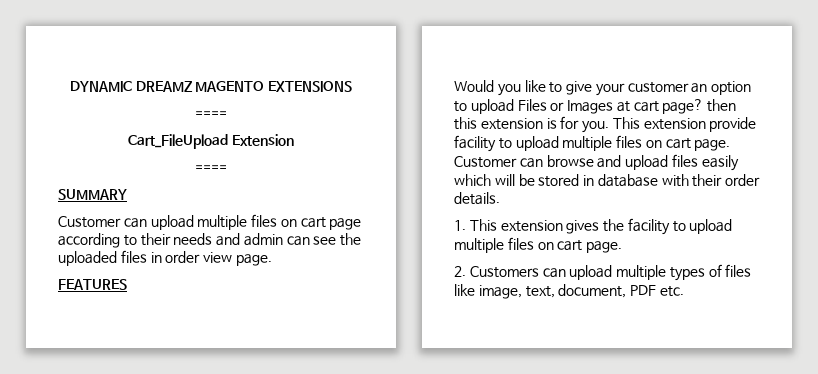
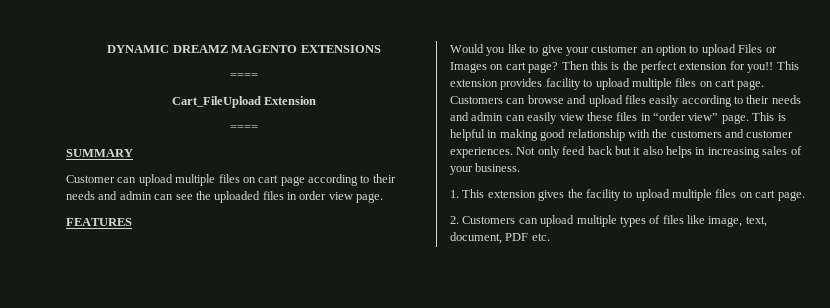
[616,101,630,112] at -> [490,64,504,70] on
[707,99,737,112] [454,116,757,133] [454,135,731,152] [454,156,517,168] then this extension is for you. This extension provide facility to upload multiple files on cart page. Customer -> [561,61,799,73] [450,78,765,90] [450,96,503,104] Then this is the perfect extension for you!! This extension provides facility to upload multiple files on cart page. Customers
[454,174,761,187] [454,192,500,205] which will be stored in database with their order details. -> [681,95,801,107] [450,112,786,124] [450,129,794,141] [450,146,802,158] [450,163,521,175] according to their needs and admin can easily view these files in “order view” page. This is helpful in making good relationship with the customers and customer experiences. Not only feed back but it also helps in increasing sales of your business.

